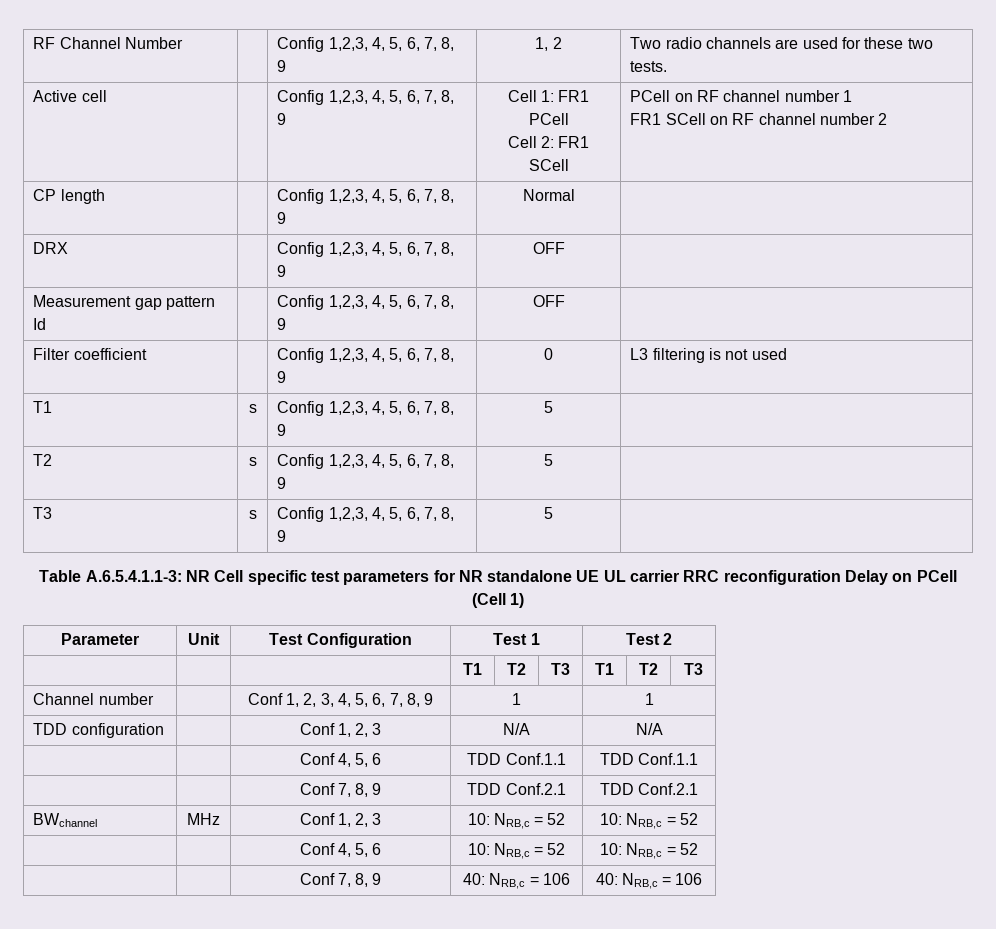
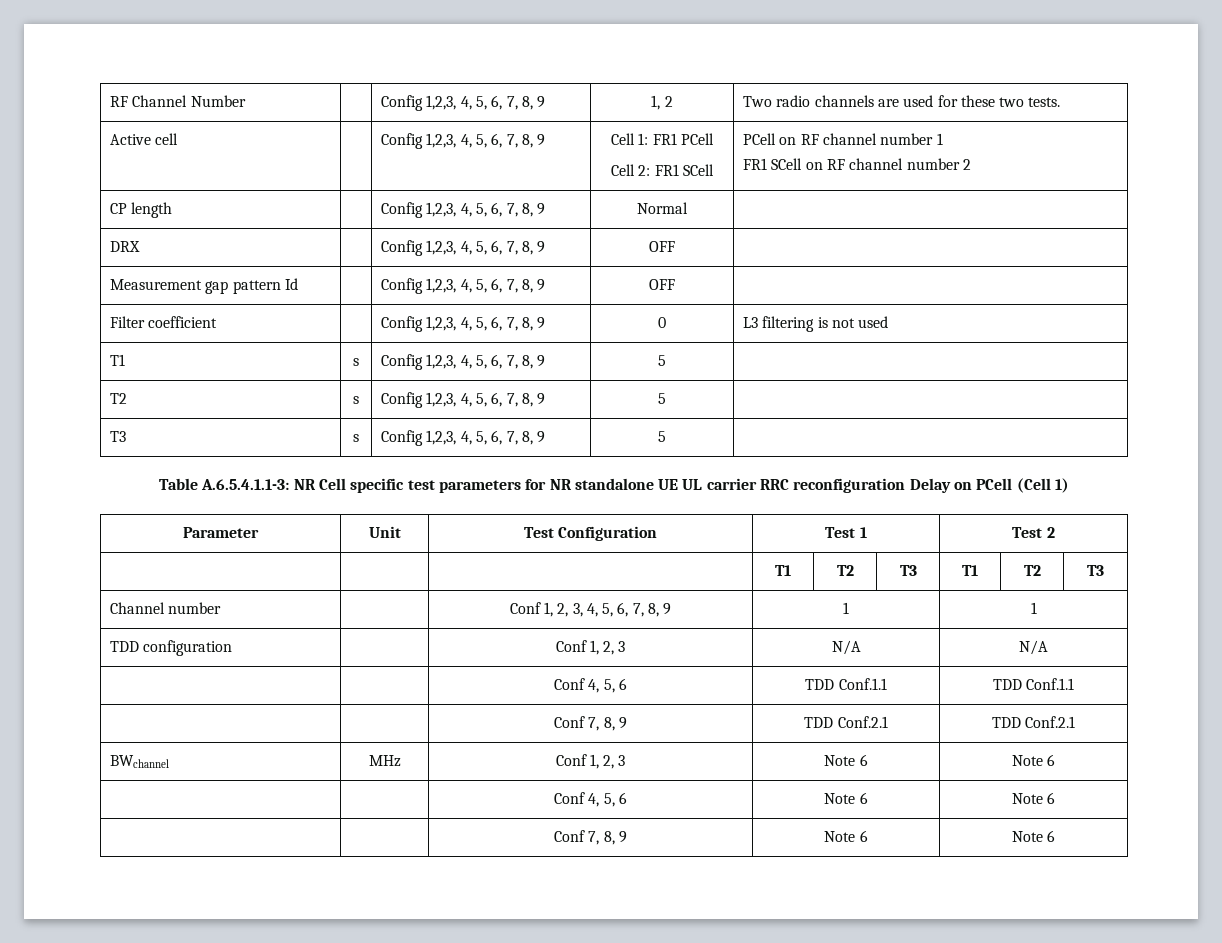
[467,813,566,829] [600,813,698,829] [299,843,382,857] [467,843,566,859] [600,843,698,859] [299,873,382,887] [463,873,570,889] [595,873,703,889] 10: NRB,c = 52 | 10: NRB,c = 52 // | | Conf 4, 5, 6 | 10: NRB,c = 52 | 10: NRB,c = 52 // | | Conf 7, 8, 9 | 40: NRB,c = 106 | 40: NRB,c = 106 -> [824,754,868,766] [1011,754,1056,766] [554,792,627,807] [824,792,868,804] [1011,792,1056,804] [554,830,627,845] [824,830,868,842] [1011,830,1056,842] Note 6 | Note 6 // | | Conf 4, 5, 6 | Note 6 | Note 6 // | | Conf 7, 8, 9 | Note 6 | Note 6

